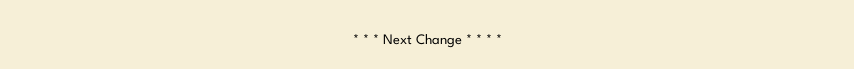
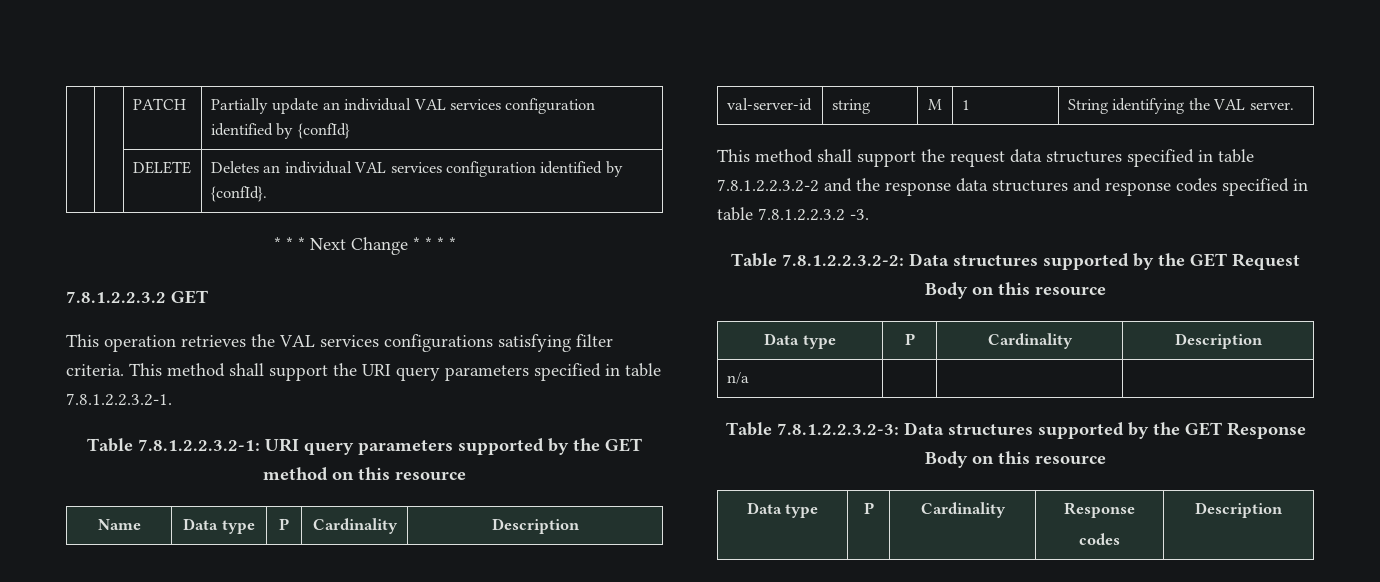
(352, 39) none -> [132,98,186,110] [210,98,596,114] [210,123,350,139] [132,161,191,174] [210,161,623,177] [210,186,267,202] | | PATCH | Partially update an individual VAL services configuration identified by {confId} // | | DELETE | Deletes an individual VAL services configuration identified by {confId}. //
(502, 39) none -> [66,290,208,304] [66,334,613,352] [66,363,661,381] [66,393,172,406] [87,438,642,455] [263,467,466,481] [97,519,141,530] [183,518,255,534] [279,518,289,530] [312,518,398,534] [491,518,580,534] [726,98,812,111] [831,99,870,114] [928,99,942,110] [961,100,970,110] [1067,98,1294,114] [717,149,1254,167] [717,178,1308,196] [717,207,869,221] [731,253,1300,270] [925,282,1106,299] [764,333,836,349] [904,333,915,345] [987,333,1073,349] [1174,333,1263,349] [726,372,749,384] [725,422,1306,439] [925,451,1106,468] [746,502,819,518] [863,502,874,514] [920,502,1006,518] [1064,502,1135,518] [1079,533,1120,545] [1195,502,1283,518] // 7.8.1.2.2.3.2 GET // This operation retrieves the VAL services configurations satisfying filter criteria. This method shall support the URI query parameters specified in table 7.8.1.2.2.3.2-1. // Table 7.8.1.2.2.3.2-1: URI query parameters supported by the GET method on this resource // Name | Data type | P | Cardinality | Description // val-server-id | string | M | 1 | String identifying the VAL server. // This method shall support the request data structures specified in table 7.8.1.2.2.3.2-2 and the response data structures and response codes specified in table 7.8.1.2.2.3.2 -3. // Table 7.8.1.2.2.3.2-2: Data structures supported by the GET Request Body on this resource // Data type | P | Cardinality | Description // n/a | | | // Table 7.8.1.2.2.3.2-3: Data structures supported by the GET Response Body on this resource // Data type | P | Cardinality | Response // codes | Description

